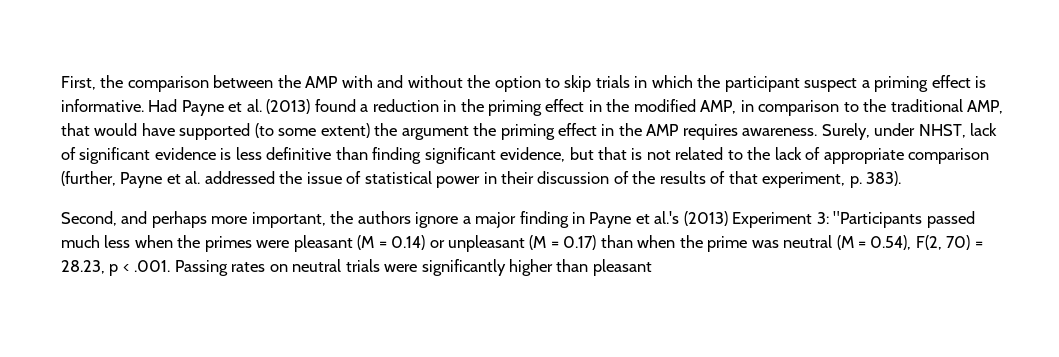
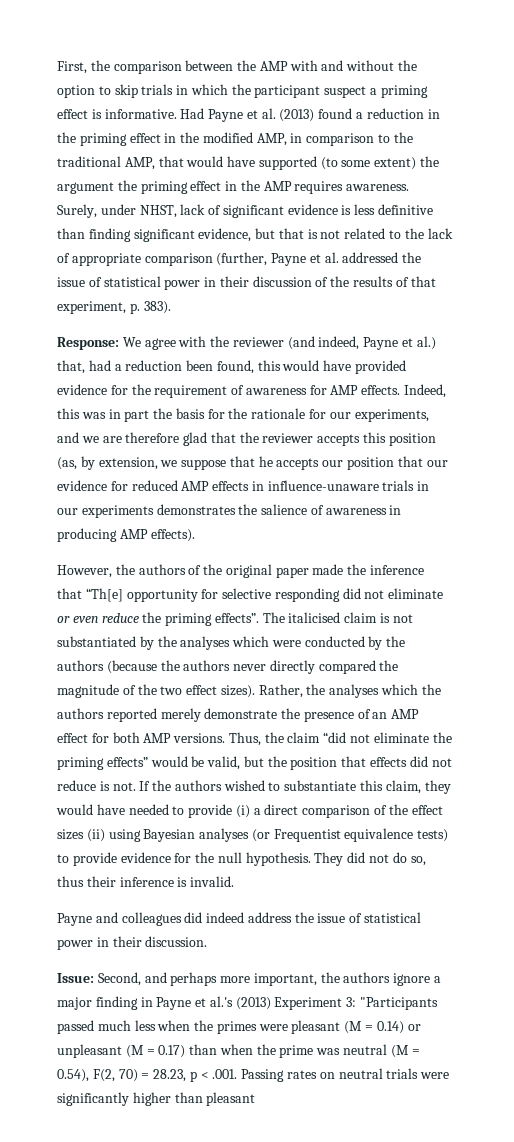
(902, 178) none -> [57,336,436,350] [57,360,407,374] [57,384,447,398] [57,408,429,422] [57,432,436,446] [57,456,448,470] [57,480,430,491] [57,504,402,518] [57,528,195,542] [57,564,425,578] [57,588,444,602] [57,612,413,626] [57,636,406,650] [57,660,399,674] [57,684,441,698] [57,708,420,722] [57,732,452,746] [57,756,452,770] [57,780,451,794] [56,804,443,818] [57,828,449,842] [57,852,426,866] [57,876,235,887] [57,912,422,926] [57,936,208,950] [57,973,94,983] Response: We agree with the reviewer (and indeed, Payne et al.) that, had a reduction been found, this would have provided evidence for the requirement of awareness for AMP effects. Indeed, this was in part the basis for the rationale for our experiments, and we are therefore glad that the reviewer accepts this position (as, by extension, we suppose that he accepts our position that our evidence for reduced AMP effects in influence-unaware trials in our experiments demonstrates the salience of awareness in producing AMP effects). // However, the authors of the original paper made the inference that “Th[e] opportunity for selective responding did not eliminate or even reduce the priming effects”. The italicised claim is not substantiated by the analyses which were conducted by the authors (because the authors never directly compared the magnitude of the two effect sizes). Rather, the analyses which the authors reported merely demonstrate the presence of an AMP effect for both AMP versions. Thus, the claim “did not eliminate the priming effects” would be valid, but the position that effects did not reduce is not. If the authors wished to substantiate this claim, they would have needed to provide (i) a direct comparison of the effect sizes (ii) using Bayesian analyses (or Frequentist equivalence tests) to provide evidence for the null hypothesis. They did not do so, thus their inference is invalid. // Payne and colleagues did indeed address the issue of statistical power in their discussion. // Issue:

